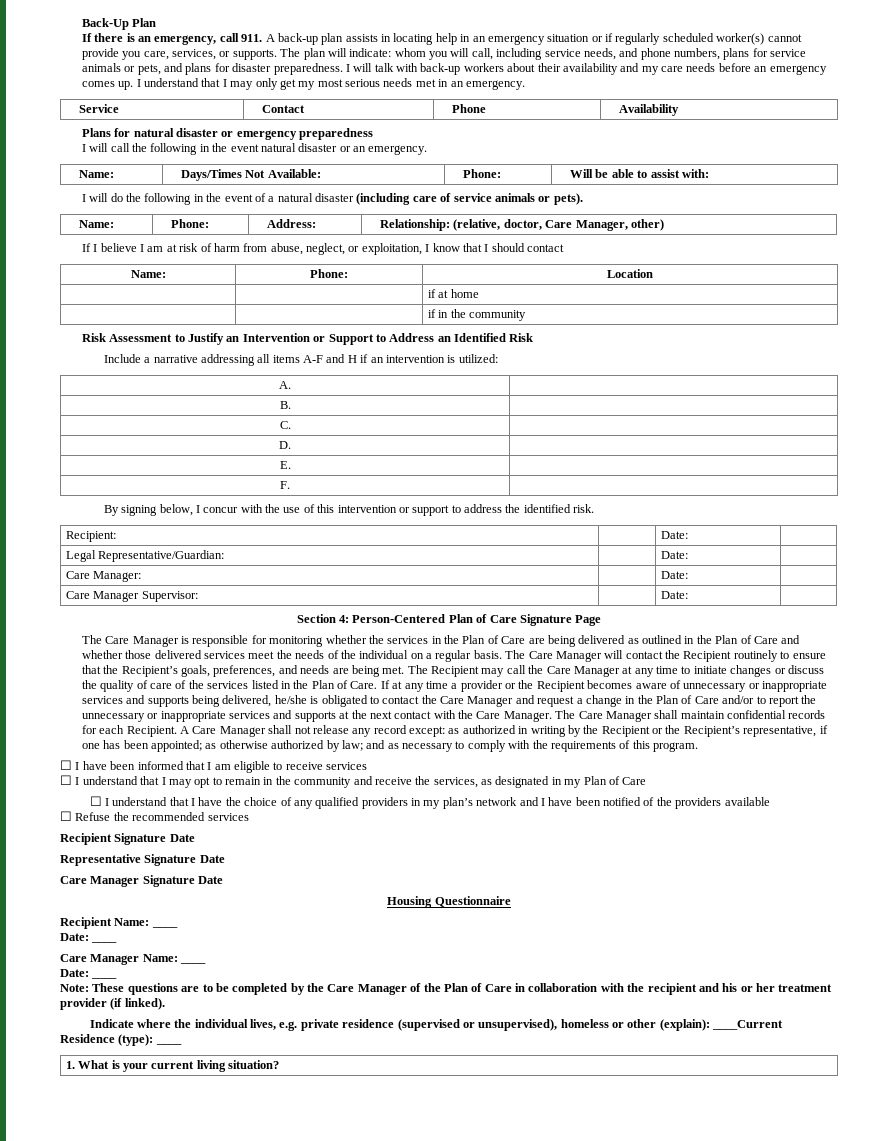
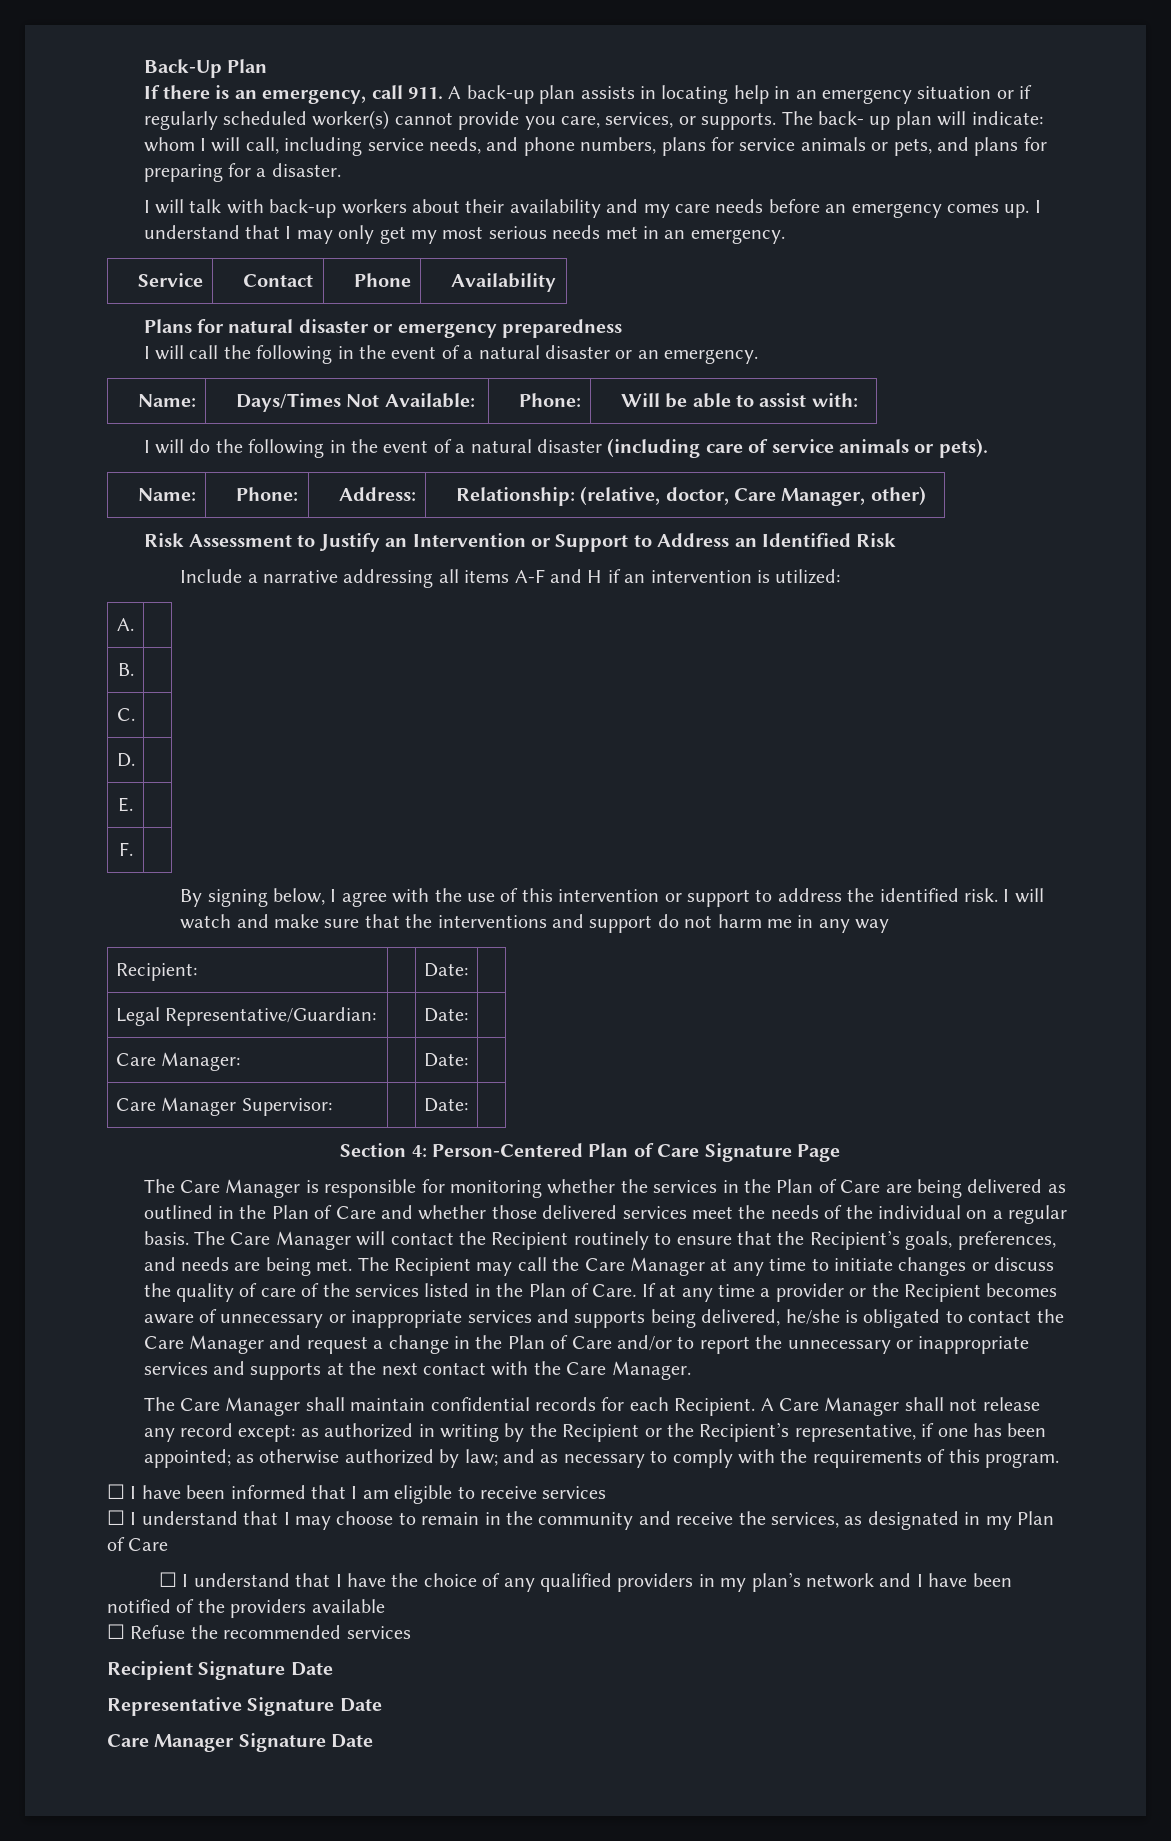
(301, 52) none -> [817,111,891,130] back- up
[428,51,448,60] you -> [199,138,206,151] I
[232,63,343,75] disaster preparedness. -> [143,163,341,182] preparing for a disaster. //
(259, 148) none -> [441,345,474,359] of a
[81,243,564,255] [130,270,166,278] [310,269,348,278] [606,269,653,278] [427,289,479,298] [427,309,527,321] // If I believe I am at risk of harm from abuse, neglect, or exploitation, I know that I should contact // Name: | Phone: | Location // | | if at home // | | if in the community -> (926, 496) none
[203,507,239,513] concur -> [341,892,387,907] agree
(595, 508) none -> [1003,888,1044,903] [180,914,890,933] I will watch and make sure that the interventions and support do not harm me in any way
(552, 716) none -> (691, 1370) //
[194,777,211,788] opt -> [336,1511,394,1525] choose
[387,896,511,908] [60,917,150,929] [151,926,178,928] [60,933,89,941] [91,941,118,943] [60,954,178,965] [180,962,207,964] [60,969,89,977] [91,977,118,979] [60,983,833,995] [60,998,165,1010] [89,1019,784,1031] [60,1034,182,1046] [65,1060,280,1072] // Housing Questionnaire // Recipient Name: ____ // Date: ____ // Care Manager Name: ____ // Date: ____ // Note: These questions are to be completed by the Care Manager of the Plan of Care in collaboration with the recipient and his or her treatment provider (if linked). // Indicate where the individual lives, e.g. private residence (supervised or unsupervised), homeless or other (explain): ____Current Residence (type): ____ // 1. What is your current living situation? -> (374, 1741) none

